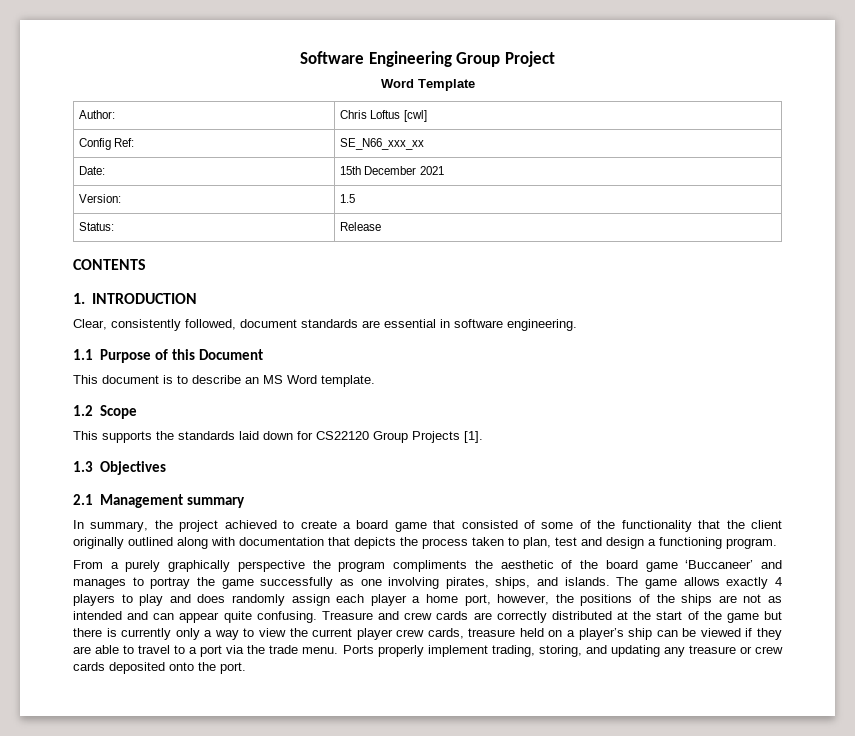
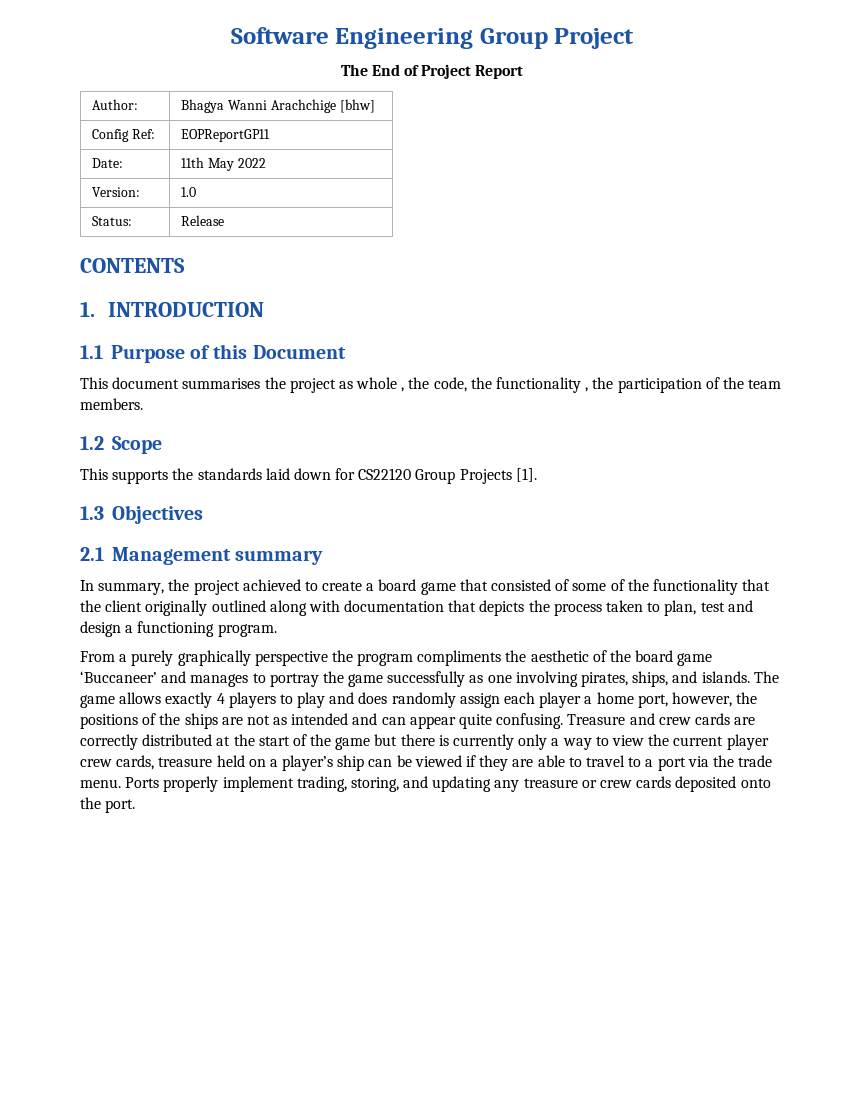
[380,79,475,91] [79,110,116,119] [340,110,427,122] Word Template // Author: | Chris Loftus [cwl] -> [340,64,524,79] [92,99,139,110] [181,99,375,113] The End of Project Report // Author: | Bhagya Wanni Arachchige [bhw]
[340,138,425,150] SE_N66_xxx_xx -> [181,129,271,142] EOPReportGP11
[340,166,444,175] 15th December 2021 -> [181,157,266,171] 11th May 2022
[340,194,356,203] 1.5 -> [181,187,197,197] 1.0
[73,319,577,331] // Clear, consistently followed, document standards are essential in software engineering. -> (264, 309) none
[163,375,375,387] is to describe an MS Word template. -> [182,377,782,393] [80,398,143,410] summarises the project as whole , the code, the functionality , the participation of the team members.

